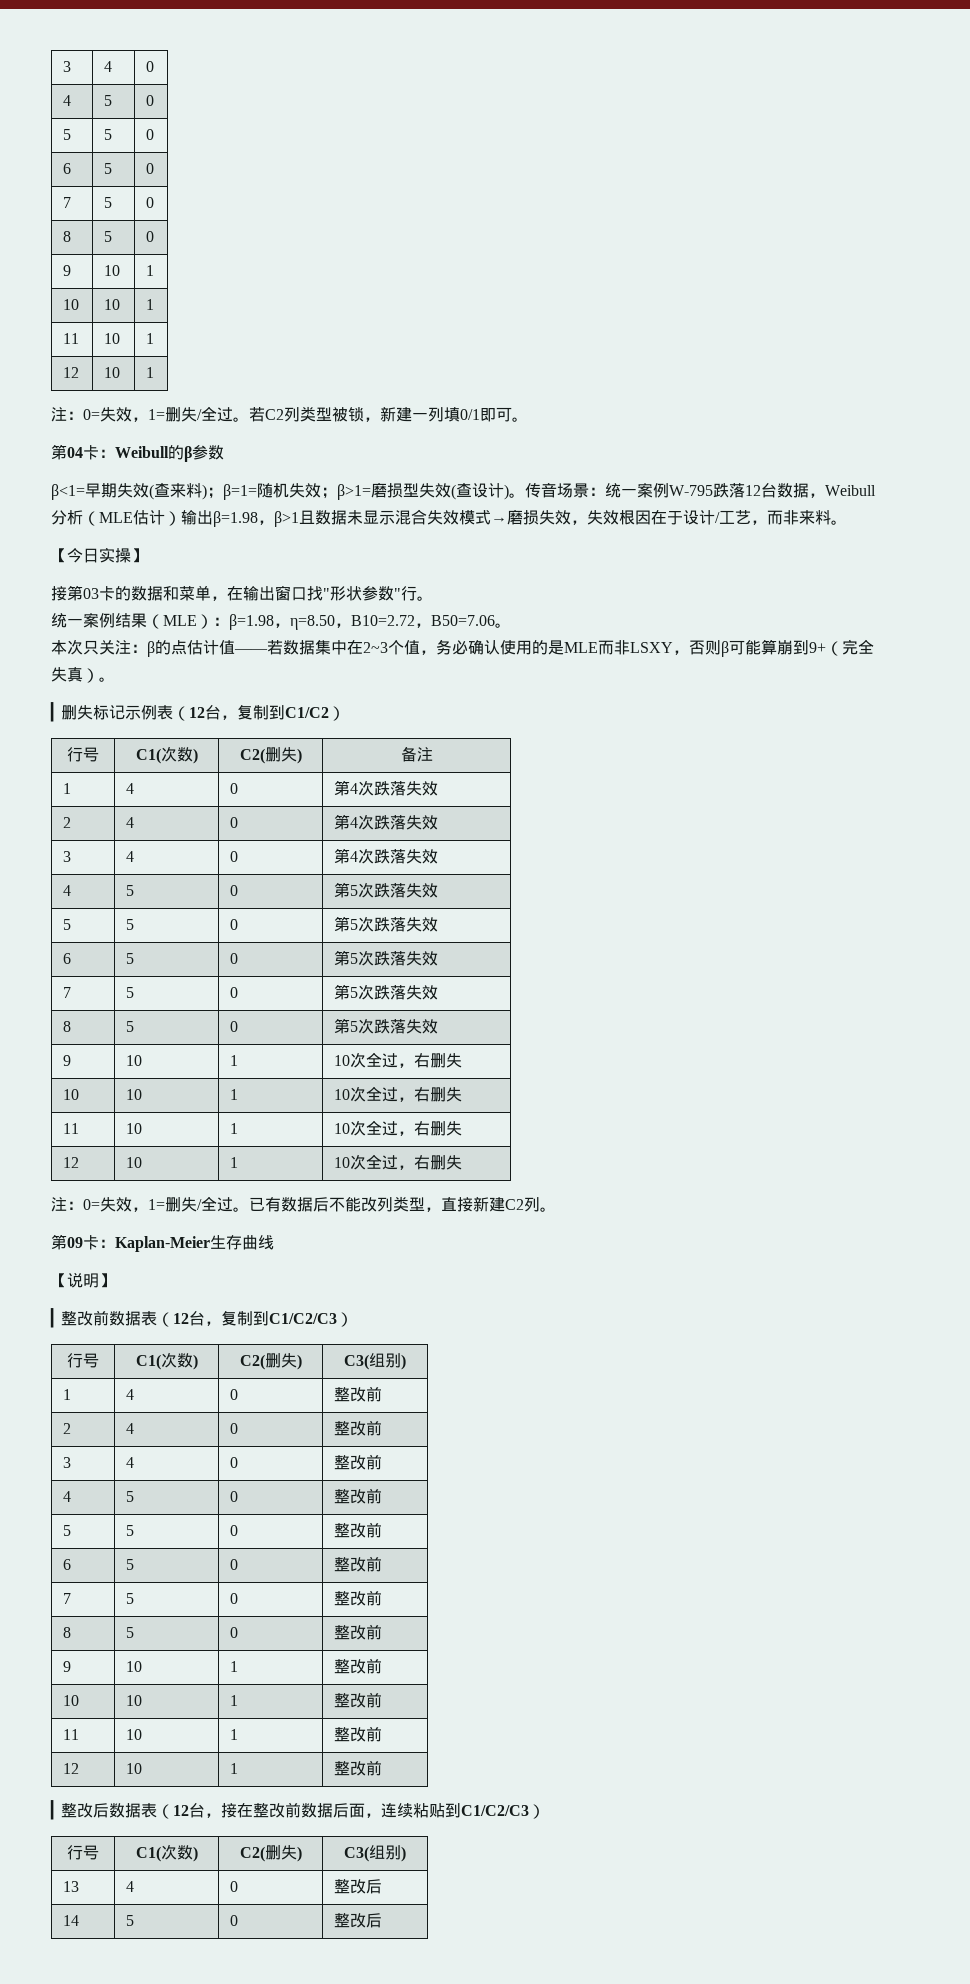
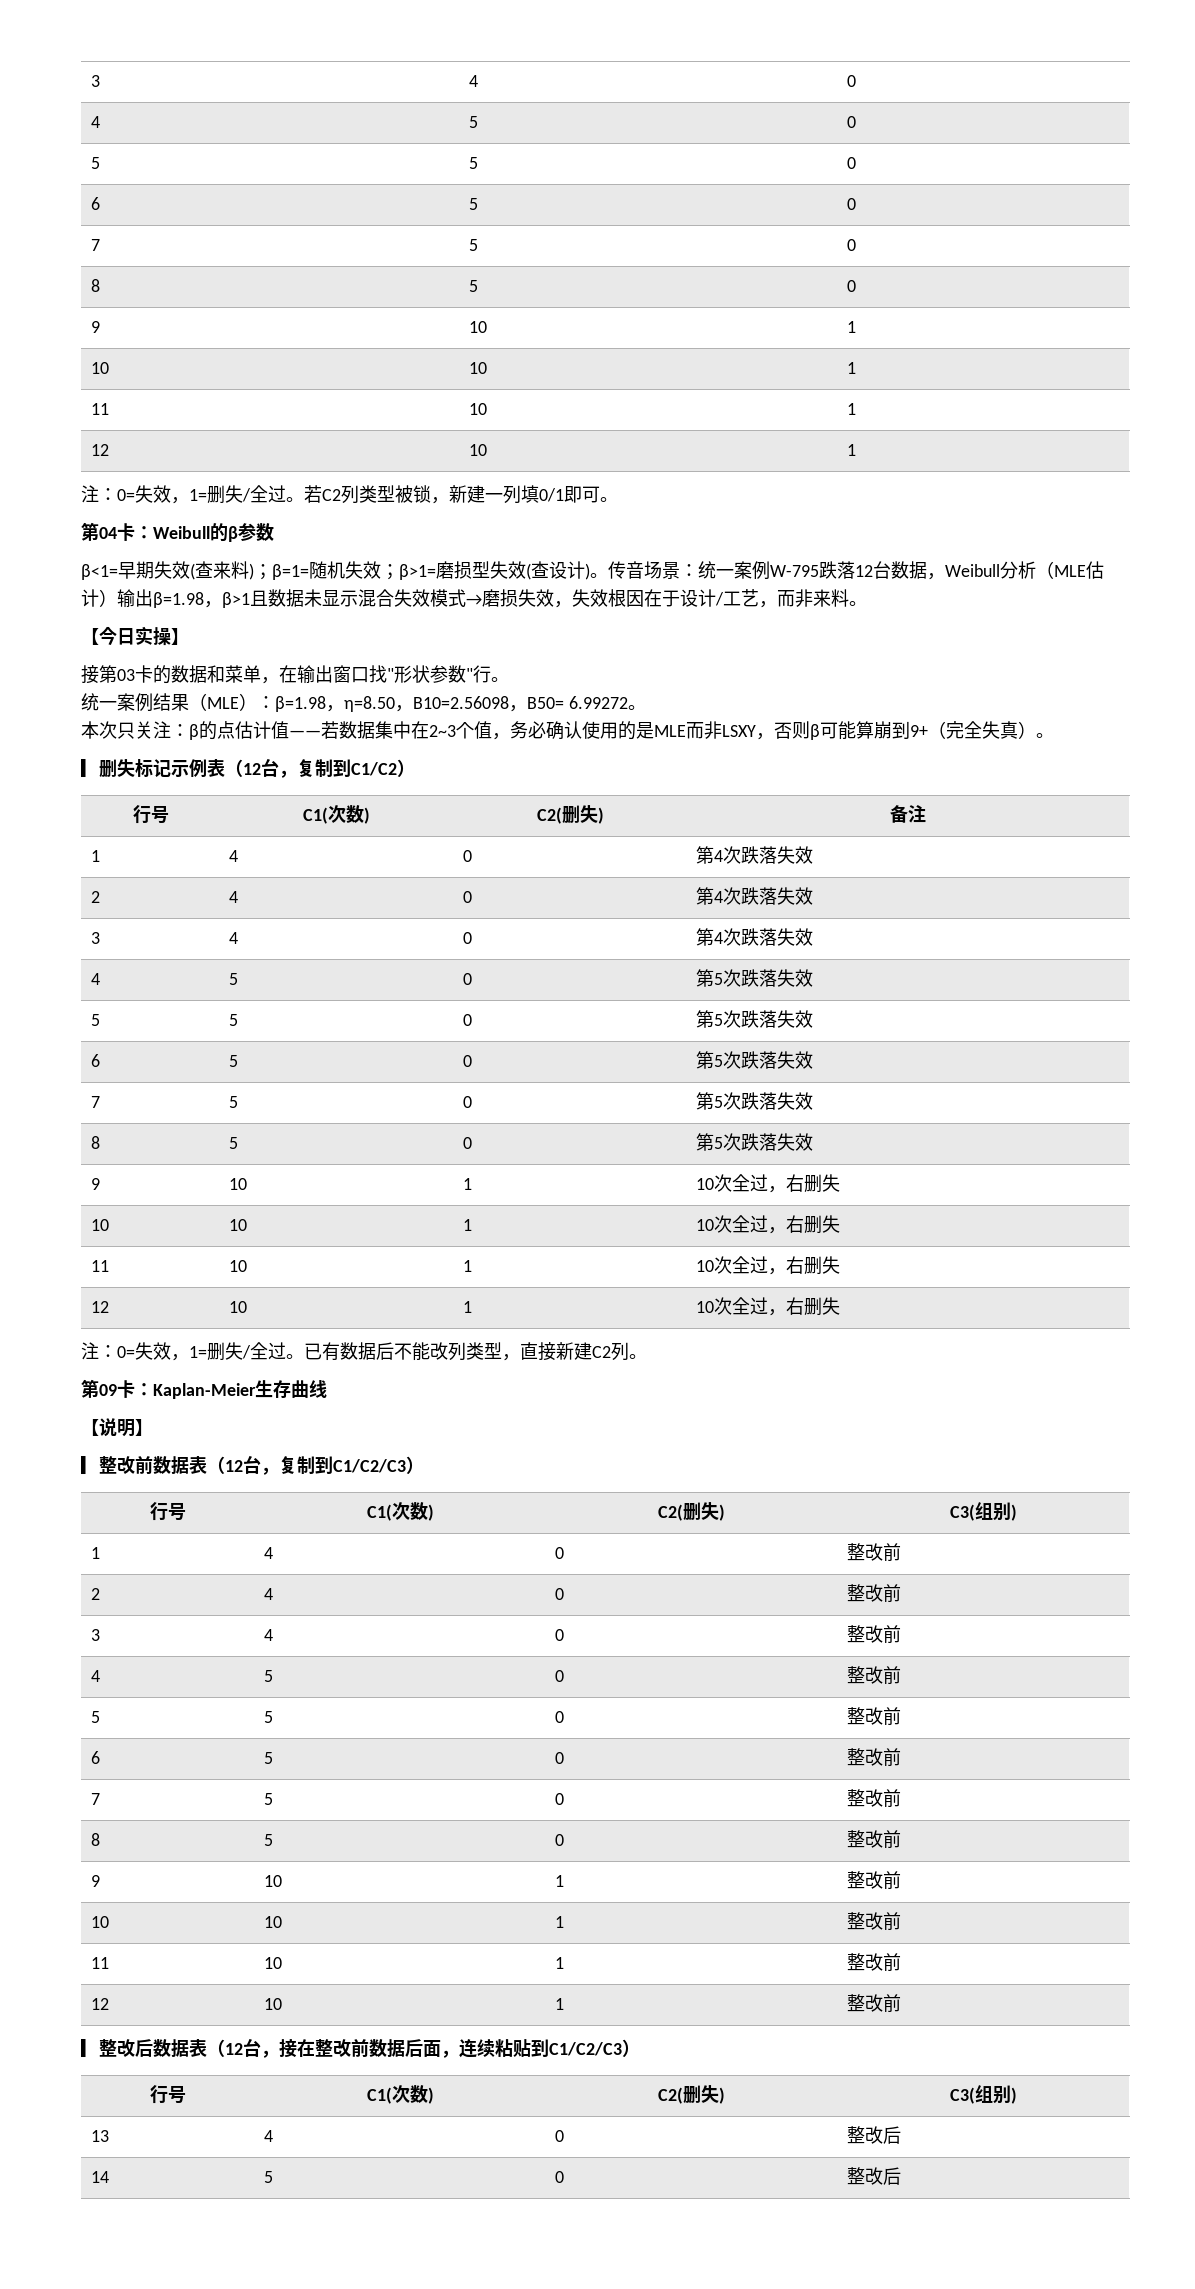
[351,615,495,628] B10=2.72，B50=7.06 -> [413,696,628,712] B10=2.56098，B50= 6.99272

